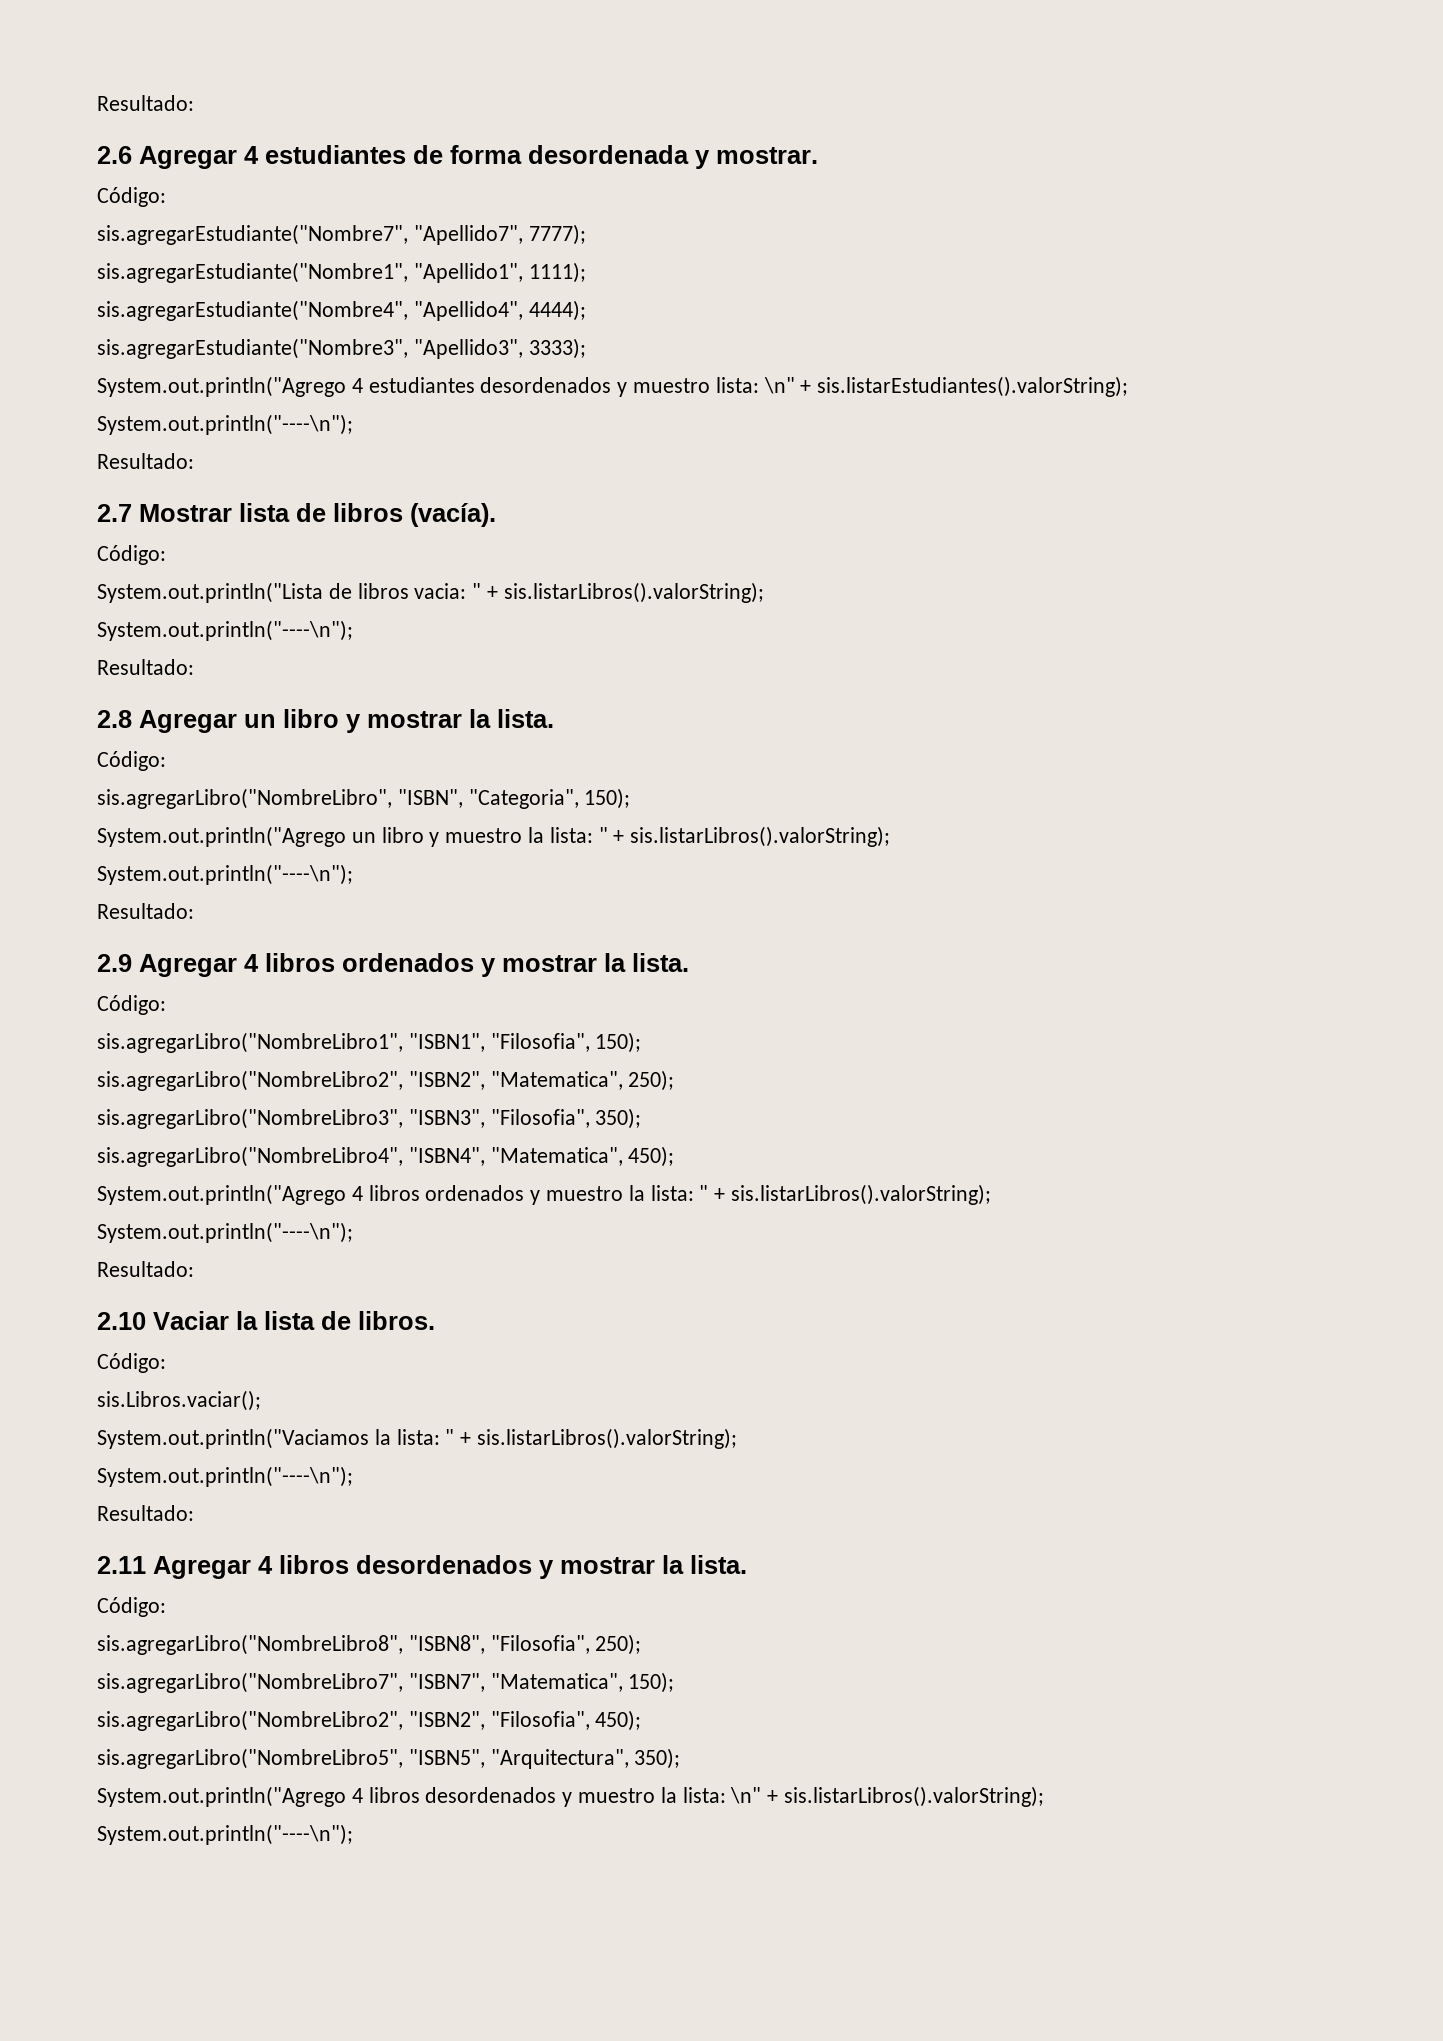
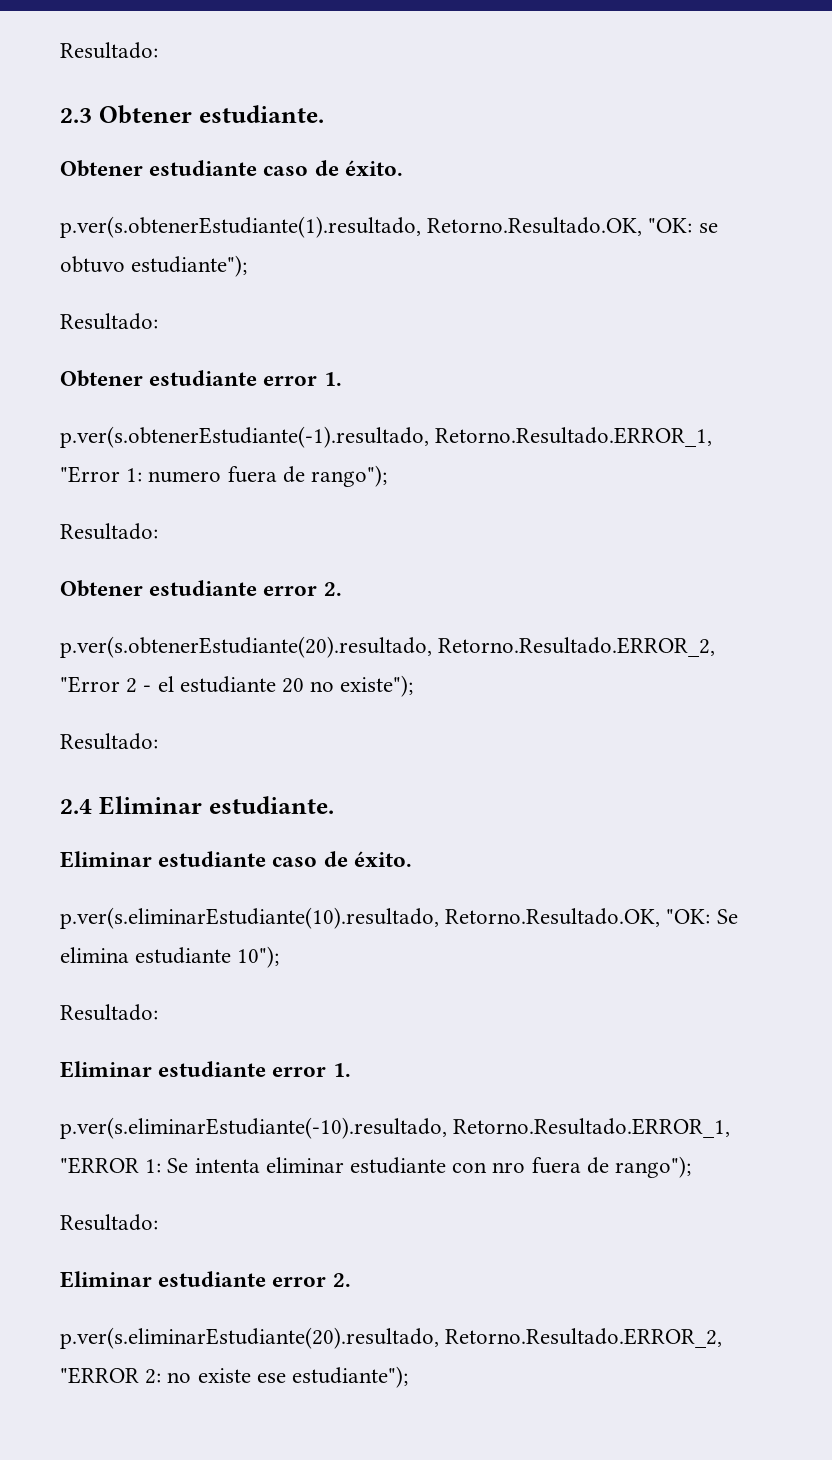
[97,95,194,111] [97,145,818,169] [97,187,166,207] [97,224,586,245] [97,262,586,283] [97,300,586,321] [97,338,586,359] [97,376,1129,397] [97,414,353,435] [97,453,194,469] [97,503,496,527] [97,545,166,565] [97,582,764,603] [97,620,353,641] [97,659,194,675] [97,709,554,733] [97,751,166,771] [97,788,631,809] [97,826,891,847] [97,864,353,885] [97,903,194,919] [97,953,689,977] [97,995,166,1015] [97,1032,642,1053] [97,1070,675,1091] [97,1108,642,1129] [97,1146,675,1167] [97,1184,992,1205] [97,1222,353,1243] [97,1261,194,1277] [97,1311,435,1330] [97,1353,166,1373] [97,1390,261,1411] [97,1428,738,1449] [97,1466,353,1487] [97,1505,194,1521] [97,1555,747,1579] [97,1597,166,1617] [97,1634,642,1655] [97,1672,675,1693] [97,1710,642,1731] [97,1748,681,1769] [97,1786,1045,1807] [97,1824,353,1845] Resultado: // 2.6 Agregar 4 estudiantes de forma desordenada y mostrar. // Código: // sis.agregarEstudiante("Nombre7", "Apellido7", 7777); // sis.agregarEstudiante("Nombre1", "Apellido1", 1111); // sis.agregarEstudiante("Nombre4", "Apellido4", 4444); // sis.agregarEstudiante("Nombre3", "Apellido3", 3333); // System.out.println("Agrego 4 estudiantes desordenados y muestro lista: \n" + sis.listarEstudiantes().valorString); // System.out.println("----\n"); // Resultado: // 2.7 Mostrar lista de libros (vacía). // Código: // System.out.println("Lista de libros vacia: " + sis.listarLibros().valorString); // System.out.println("----\n"); // Resultado: // 2.8 Agregar un libro y mostrar la lista. // Código: // sis.agregarLibro("NombreLibro", "ISBN", "Categoria", 150); // System.out.println("Agrego un libro y muestro la lista: " + sis.listarLibros().valorString); // System.out.println("----\n"); // Resultado: // 2.9 Agregar 4 libros ordenados y mostrar la lista. // Código: // sis.agregarLibro("NombreLibro1", "ISBN1", "Filosofia", 150); // sis.agregarLibro("NombreLibro2", "ISBN2", "Matematica", 250); // sis.agregarLibro("NombreLibro3", "ISBN3", "Filosofia", 350); // sis.agregarLibro("NombreLibro4", "ISBN4", "Matematica", 450); // System.out.println("Agrego 4 libros ordenados y muestro la lista: " + sis.listarLibros().valorString); // System.out.println("----\n"); // Resultado: // 2.10 Vaciar la lista de libros. // Código: // sis.Libros.vaciar(); // System.out.println("Vaciamos la lista: " + sis.listarLibros().valorString); // System.out.println("----\n"); // Resultado: // 2.11 Agregar 4 libros desordenados y mostrar la lista. // Código: // sis.agregarLibro("NombreLibro8", "ISBN8", "Filosofia", 250); // sis.agregarLibro("NombreLibro7", "ISBN7", "Matematica", 150); // sis.agregarLibro("NombreLibro2", "ISBN2", "Filosofia", 450); // sis.agregarLibro("NombreLibro5", "ISBN5", "Arquitectura", 350); // System.out.println("Agrego 4 libros desordenados y muestro la lista: \n" + sis.listarLibros().valorString); // System.out.println("----\n"); -> [60,42,158,59] [60,105,324,124] [60,160,403,177] [60,216,718,238] [60,255,248,277] [60,313,158,330] [60,370,342,387] [60,426,713,448] [60,465,388,487] [60,523,158,540] [60,580,342,597] [60,636,716,658] [60,675,414,697] [60,733,158,750] [60,796,334,815] [60,851,412,868] [60,907,738,929] [60,946,280,968] [60,1004,158,1021] [60,1061,351,1078] [60,1117,731,1139] [60,1156,692,1178] [60,1214,158,1231] [60,1271,351,1288] [60,1327,723,1349] [60,1366,409,1388] Resultado: // 2.3 Obtener estudiante. // Obtener estudiante caso de éxito. // p.ver(s.obtenerEstudiante(1).resultado, Retorno.Resultado.OK, "OK: se obtuvo estudiante"); // Resultado: // Obtener estudiante error 1. // p.ver(s.obtenerEstudiante(-1).resultado, Retorno.Resultado.ERROR_1, "Error 1: numero fuera de rango"); // Resultado: // Obtener estudiante error 2. // p.ver(s.obtenerEstudiante(20).resultado, Retorno.Resultado.ERROR_2, "Error 2 - el estudiante 20 no existe"); // Resultado: // 2.4 Eliminar estudiante. // Eliminar estudiante caso de éxito. // p.ver(s.eliminarEstudiante(10).resultado, Retorno.Resultado.OK, "OK: Se elimina estudiante 10"); // Resultado: // Eliminar estudiante error 1. // p.ver(s.eliminarEstudiante(-10).resultado, Retorno.Resultado.ERROR_1, "ERROR 1: Se intenta eliminar estudiante con nro fuera de rango"); // Resultado: // Eliminar estudiante error 2. // p.ver(s.eliminarEstudiante(20).resultado, Retorno.Resultado.ERROR_2, "ERROR 2: no existe ese estudiante");

